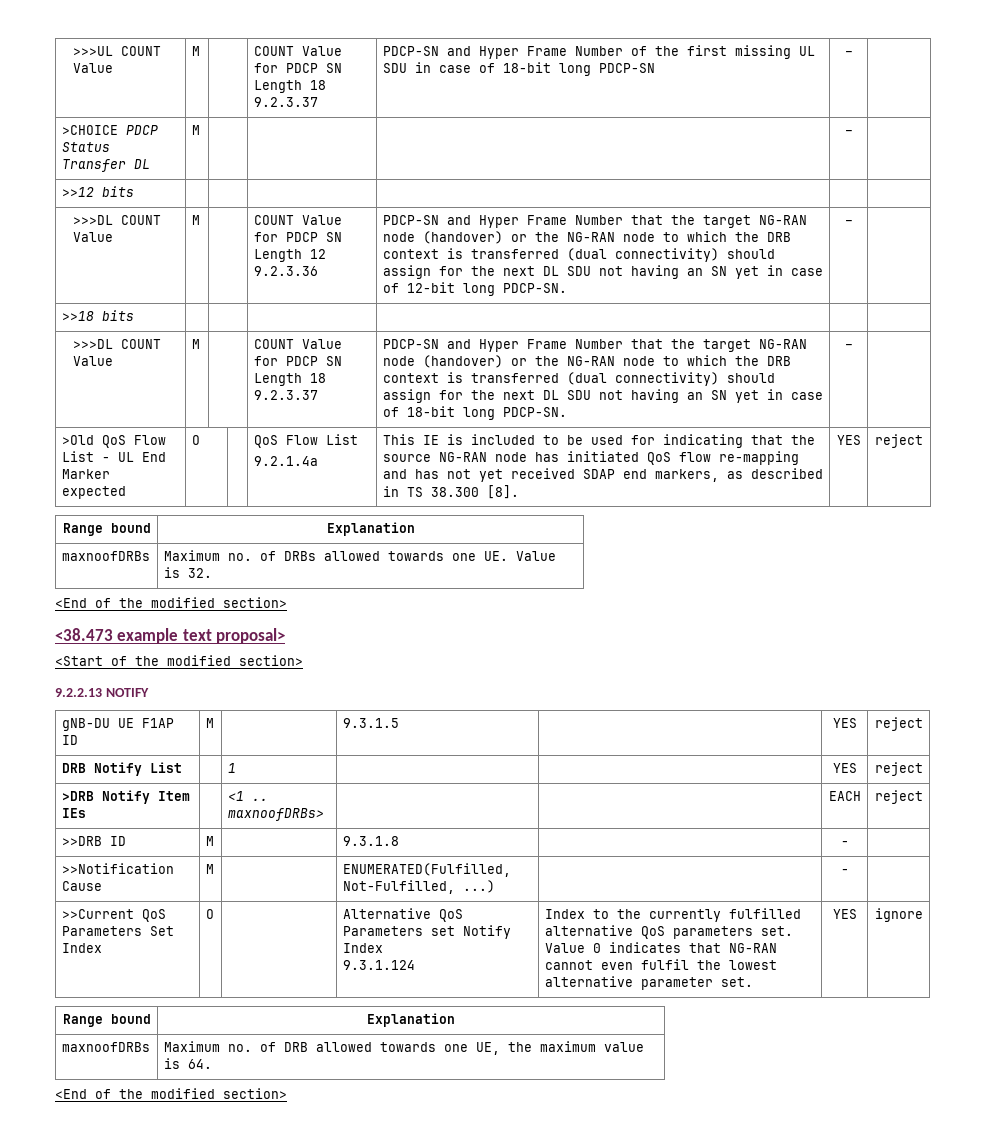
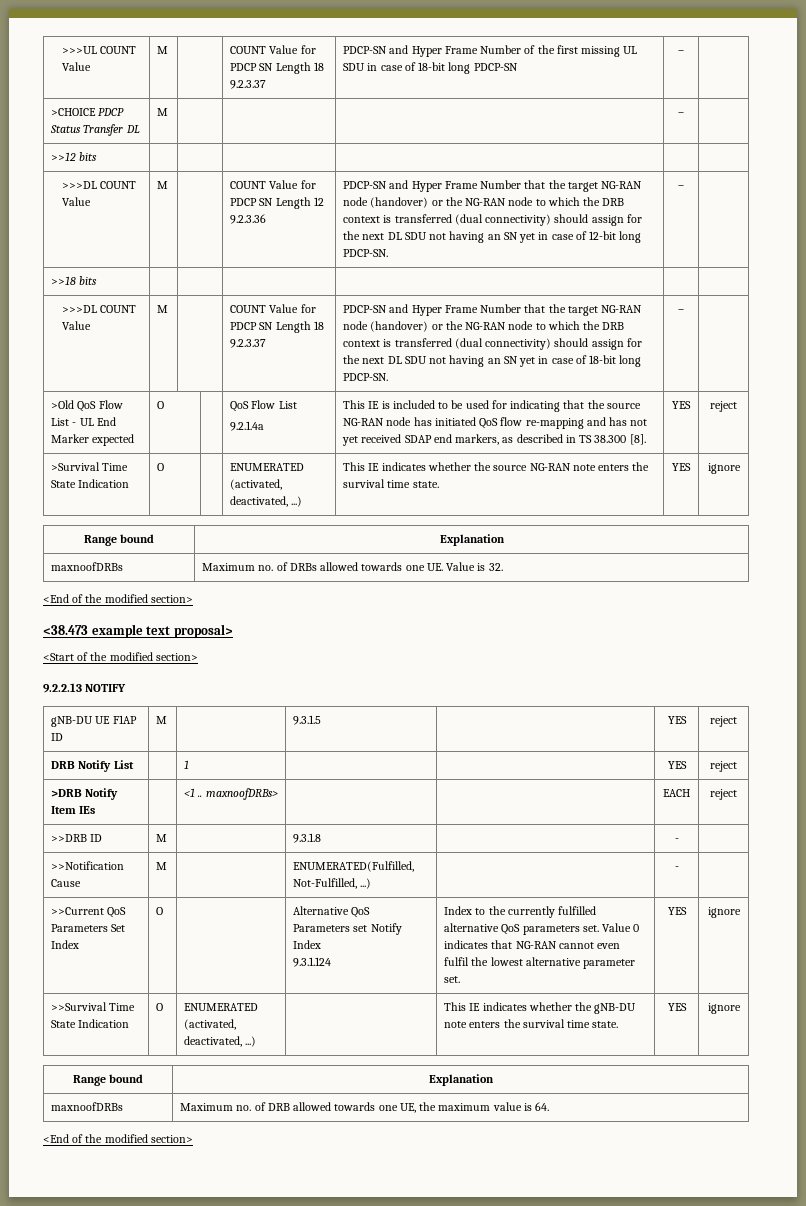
(923, 441) none -> [51,462,129,471] [51,479,130,488] [157,463,165,471] [230,463,305,471] [230,479,283,490] [230,496,303,507] [343,462,650,471] [343,479,439,488] [672,463,691,471] [707,463,741,474] // >Survival Time State Indication | O | | ENUMERATED (activated, deactivated, ...) | This IE indicates whether the source NG-RAN note enters the survival time state. | YES | ignore
(923, 915) none -> [51,1002,136,1011] [51,1019,130,1028] [156,1003,164,1011] [184,1003,259,1011] [184,1019,237,1030] [184,1036,257,1047] [444,1002,637,1014] [444,1019,619,1028] [667,1003,687,1011] [707,1003,741,1014] // >>Survival Time State Indication | O | ENUMERATED (activated, deactivated, ...) | | This IE indicates whether the gNB-DU note enters the survival time state. | YES | ignore

